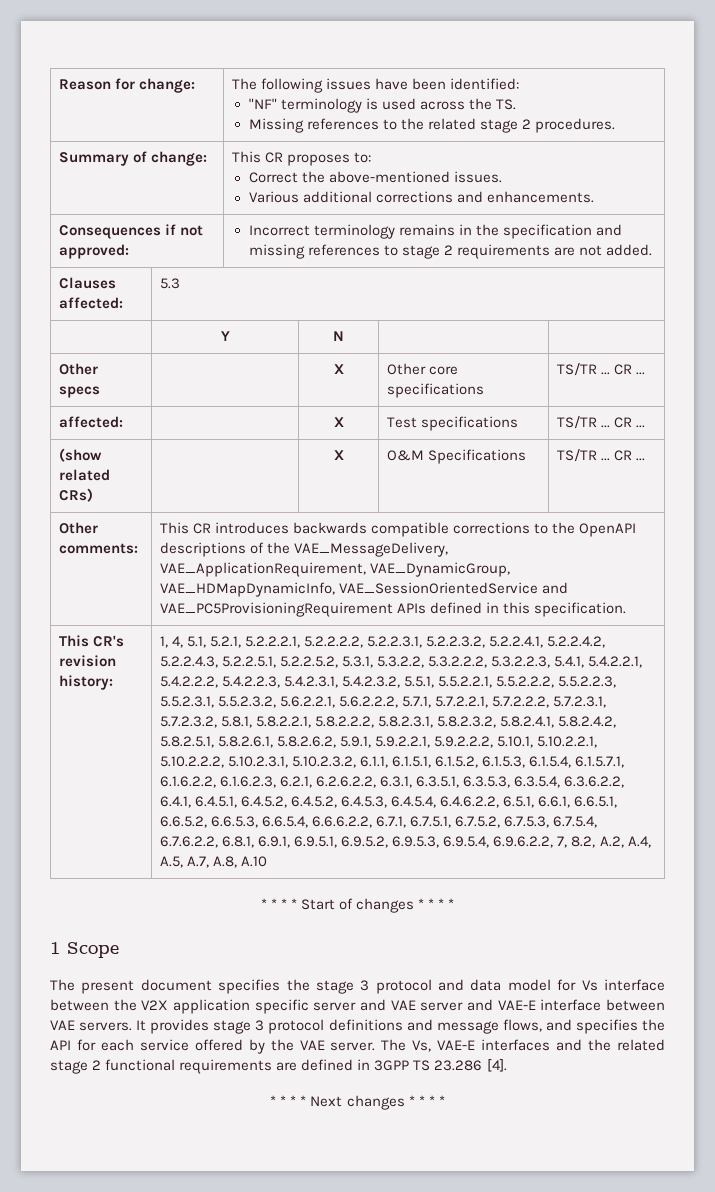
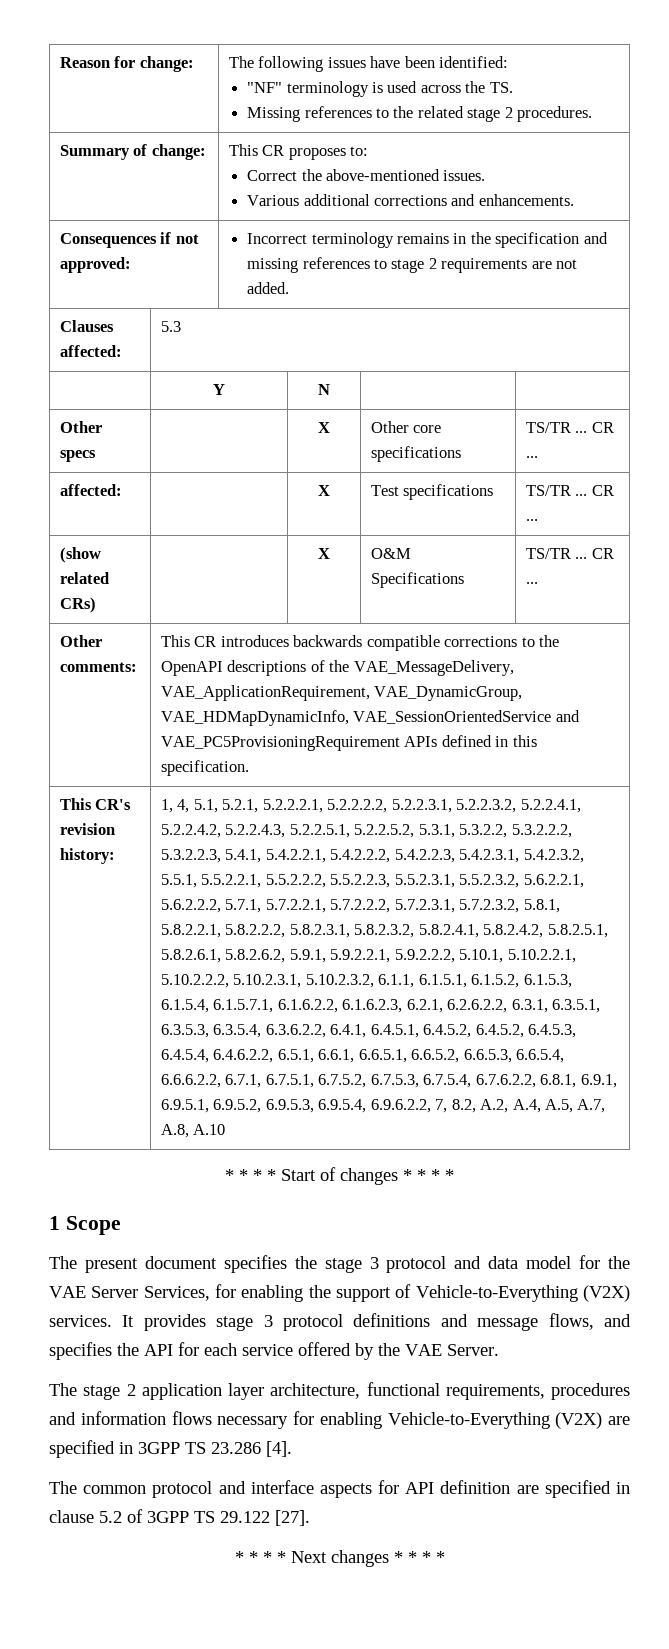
[581,979,665,991] [50,999,666,1014] [50,1020,133,1031] Vs interface between the V2X application specific server and VAE server and VAE-E interface between VAE servers. -> [608,1256,630,1269] [49,1284,630,1302] [49,1315,112,1327] the VAE Server Services, for enabling the support of Vehicle-to-Everything (V2X) services.
[330,1039,665,1052] [50,1059,354,1074] server. The Vs, VAE-E interfaces and the related stage 2 functional requirements are defined -> [447,1344,499,1356] [49,1382,630,1400] [49,1411,630,1429] [49,1440,115,1458] Server. // The stage 2 application layer architecture, functional requirements, procedures and information flows necessary for enabling Vehicle-to-Everything (V2X) are specified
(507, 1065) none -> [49,1480,630,1498] [49,1509,310,1526] // The common protocol and interface aspects for API definition are specified in clause 5.2 of 3GPP TS 29.122 [27].

